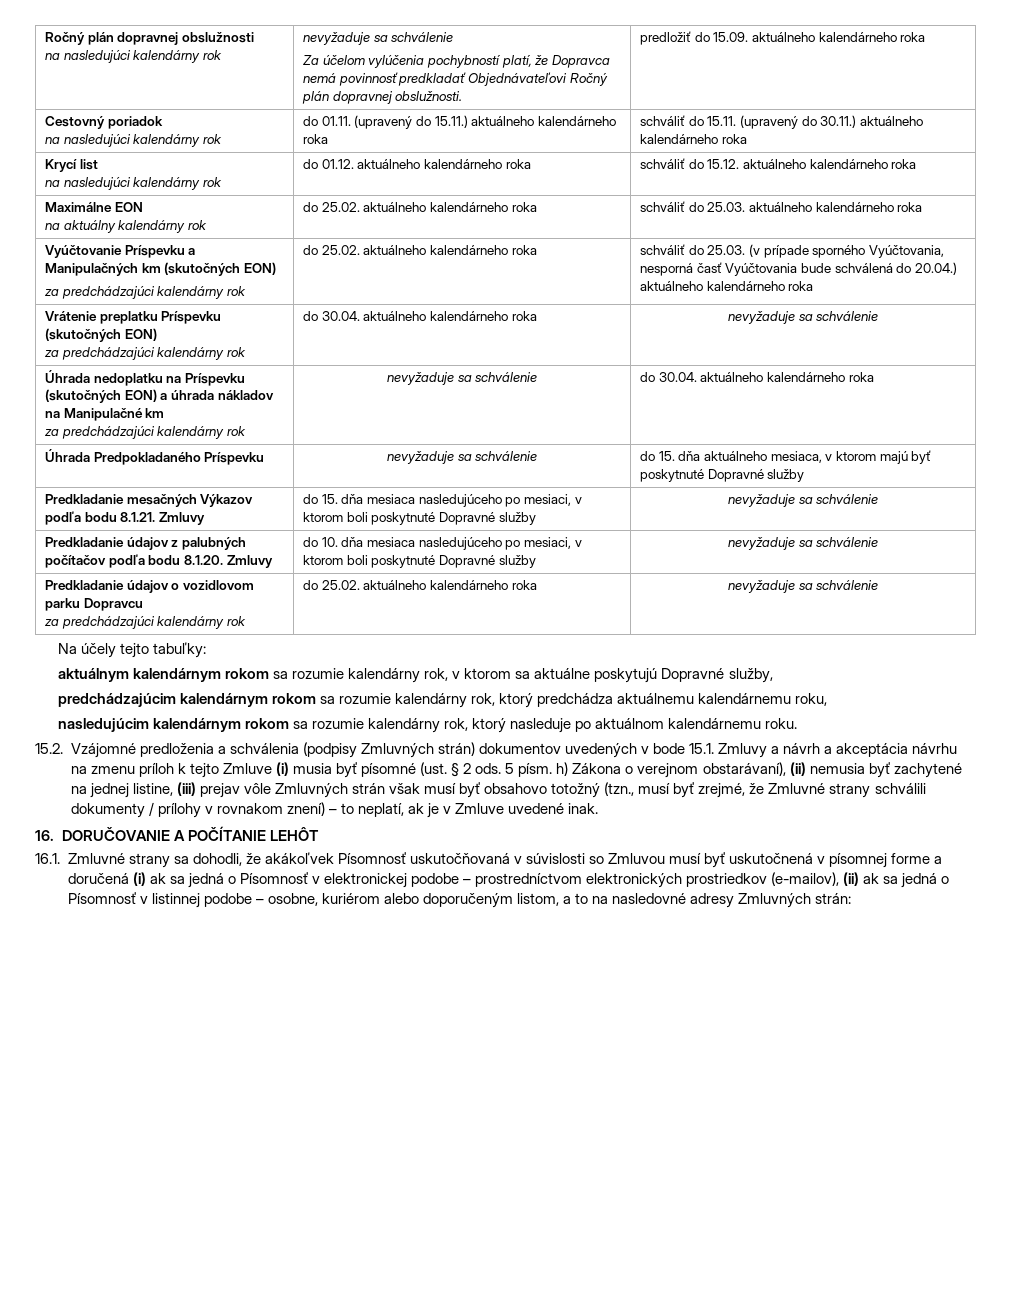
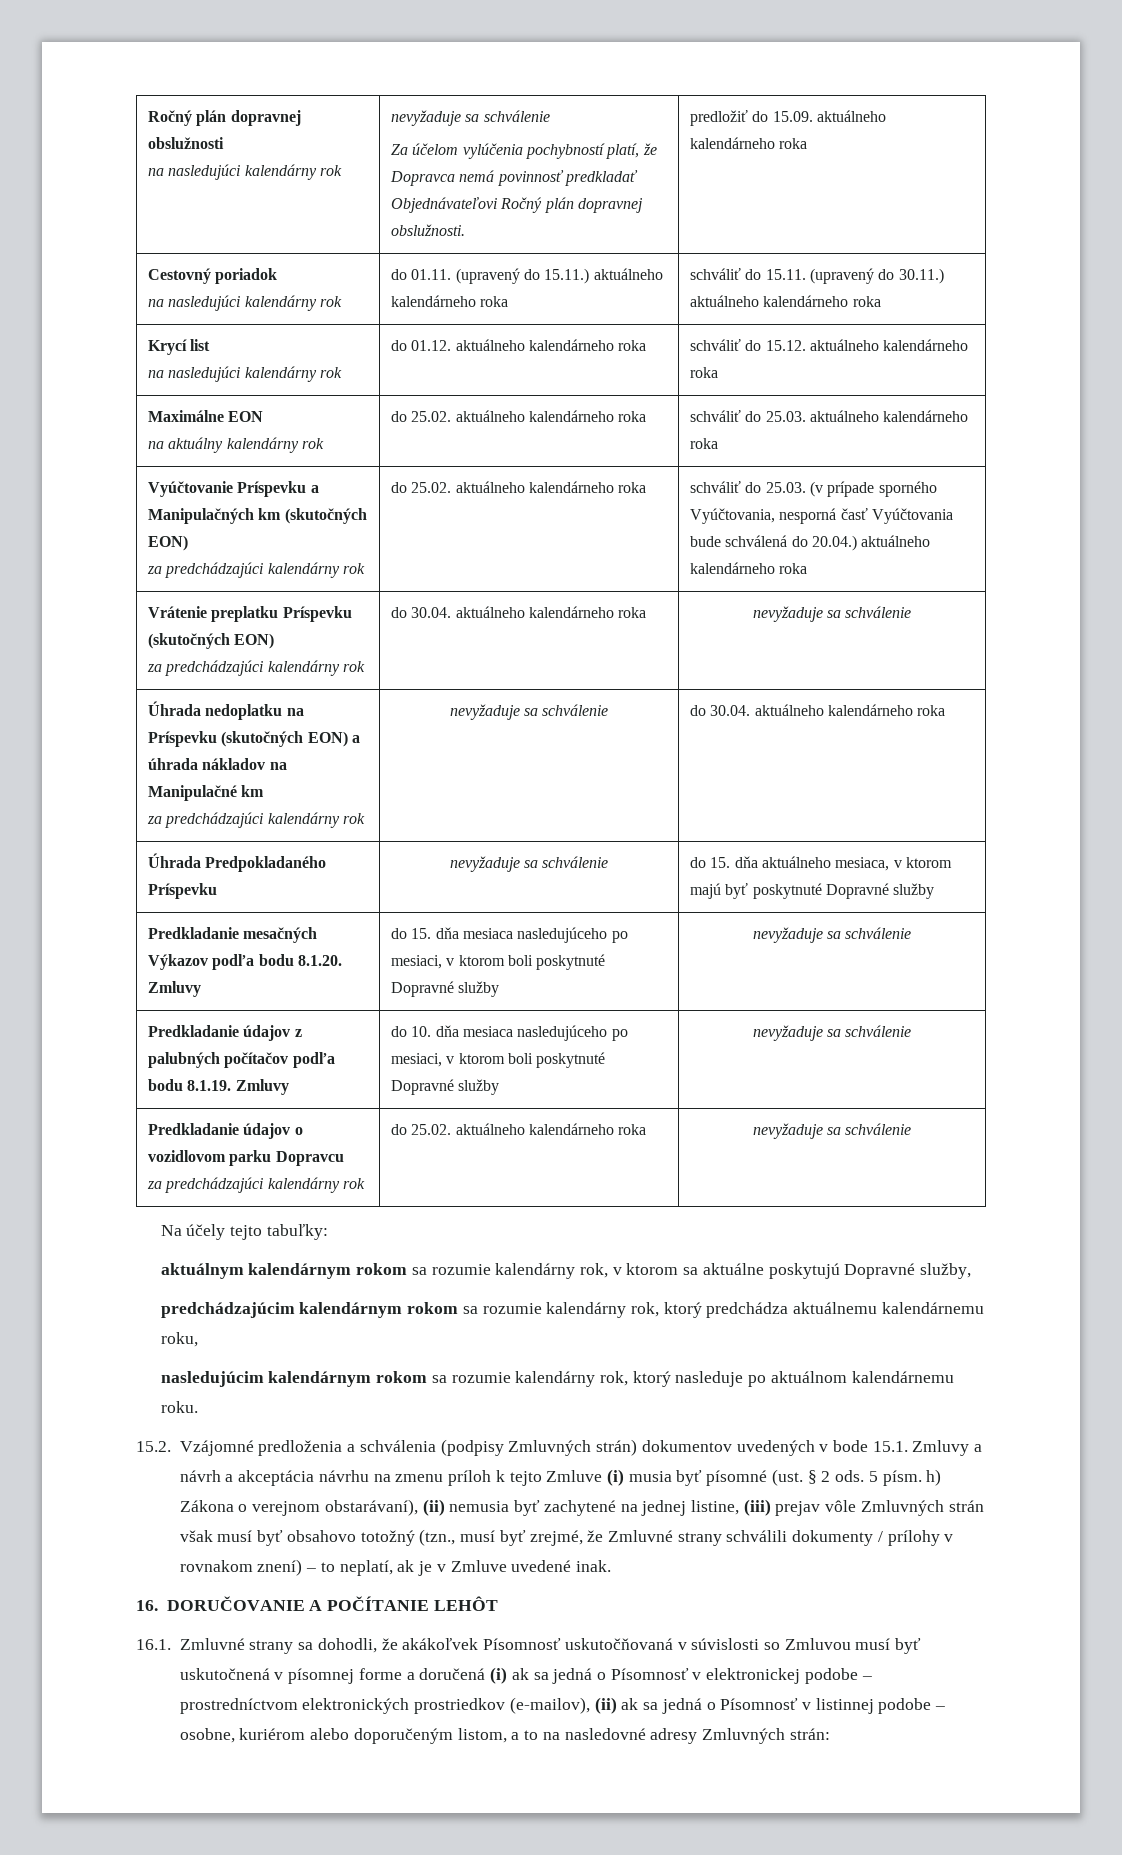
[120,512,156,522] 8.1.21. -> [297,955,342,966] 8.1.20.
[183,555,223,565] 8.1.20. -> [187,1080,232,1091] 8.1.19.

